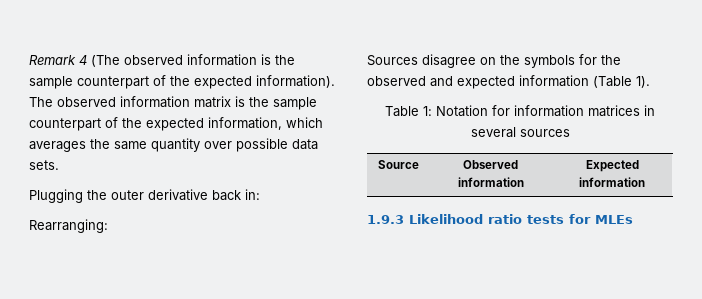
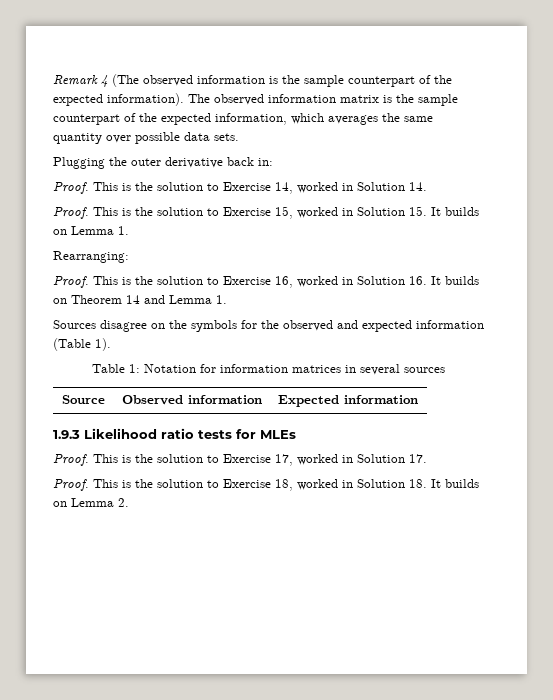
[29,219,108,233] Rearranging: -> [53,182,427,194] [53,206,479,219] [53,226,129,235] [53,251,129,263] [53,276,479,288] [53,295,227,304] Proof. This is the solution to Exercise 14, worked in Solution 14. // Proof. This is the solution to Exercise 15, worked in Solution 15. It builds on Lemma 1. // Rearranging: // Proof. This is the solution to Exercise 16, worked in Solution 16. It builds on Theorem 14 and Lemma 1.
(633, 219) none -> [53,454,427,466] [53,479,479,491] [53,498,129,507] // Proof. This is the solution to Exercise 17, worked in Solution 17. // Proof. This is the solution to Exercise 18, worked in Solution 18. It builds on Lemma 2.

